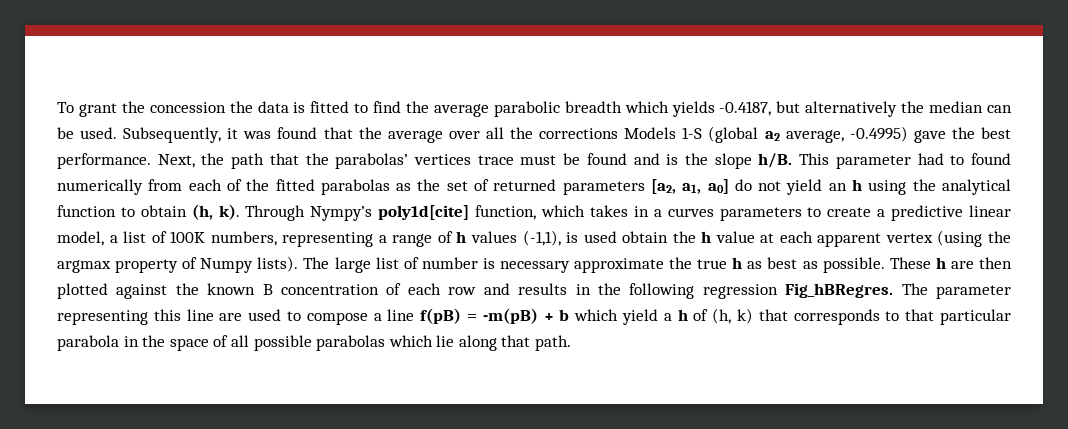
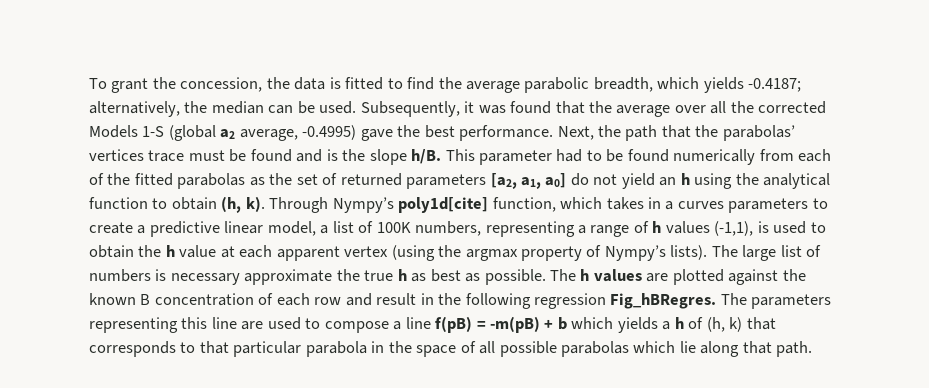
[149,102,226,113] concession -> [180,77,263,92] concession,
[564,101,898,117] breadth which yields -0.4187, but alternatively -> [593,77,802,93] [89,101,180,117] breadth, which yields -0.4187; alternatively,
[539,128,619,139] corrections -> [758,101,827,114] corrected
(965, 160) none -> [606,149,624,162] be
(617, 237) none -> [810,222,826,233] to
[200,258,254,273] Numpy -> [604,245,666,261] Nympy’s
[421,257,478,269] number -> [89,269,151,282] numbers
[889,257,1012,269] These h are then -> [550,269,669,282] The h values are
[518,283,568,295] results -> [376,293,417,305] result
[935,285,1011,299] parameter -> [751,294,832,309] parameters
[622,309,658,325] yield -> [617,317,658,333] yields

